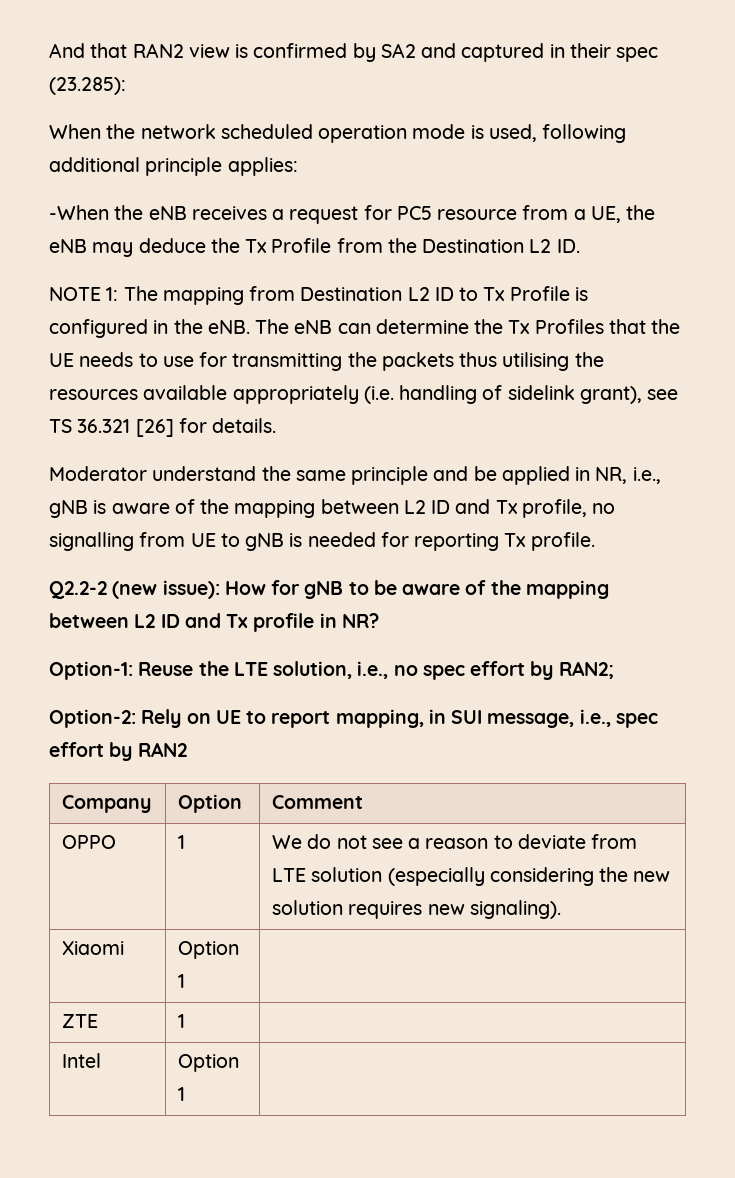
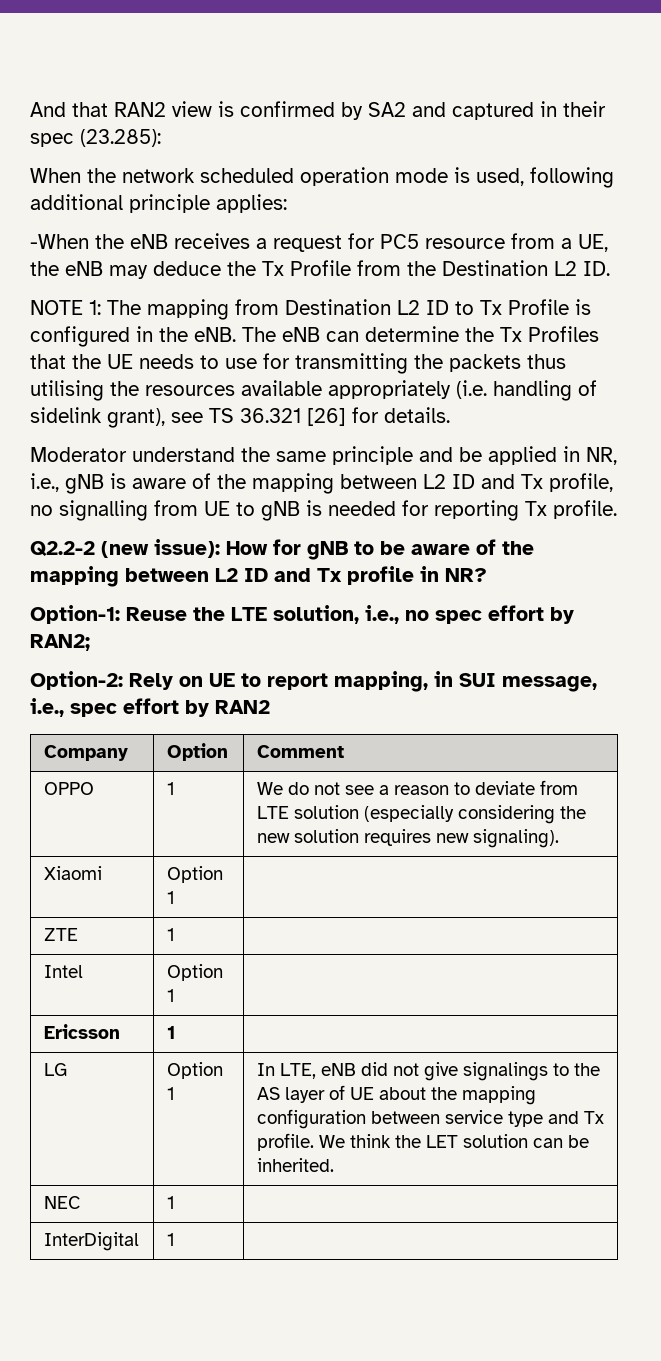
(186, 1094) none -> [43,1024,120,1039] [166,1026,176,1039] [43,1063,67,1076] [166,1062,223,1079] [166,1087,175,1100] [256,1062,600,1081] [256,1085,536,1105] [256,1109,604,1129] [256,1133,589,1151] [256,1158,334,1172] [43,1196,80,1209] [166,1196,175,1209] [43,1232,139,1251] [166,1233,175,1246] // Ericsson | 1 | // LG | Option 1 | In LTE, eNB did not give signalings to the AS layer of UE about the mapping configuration between service type and Tx profile. We think the LET solution can be inherited. // NEC | 1 | // InterDigital | 1 |

